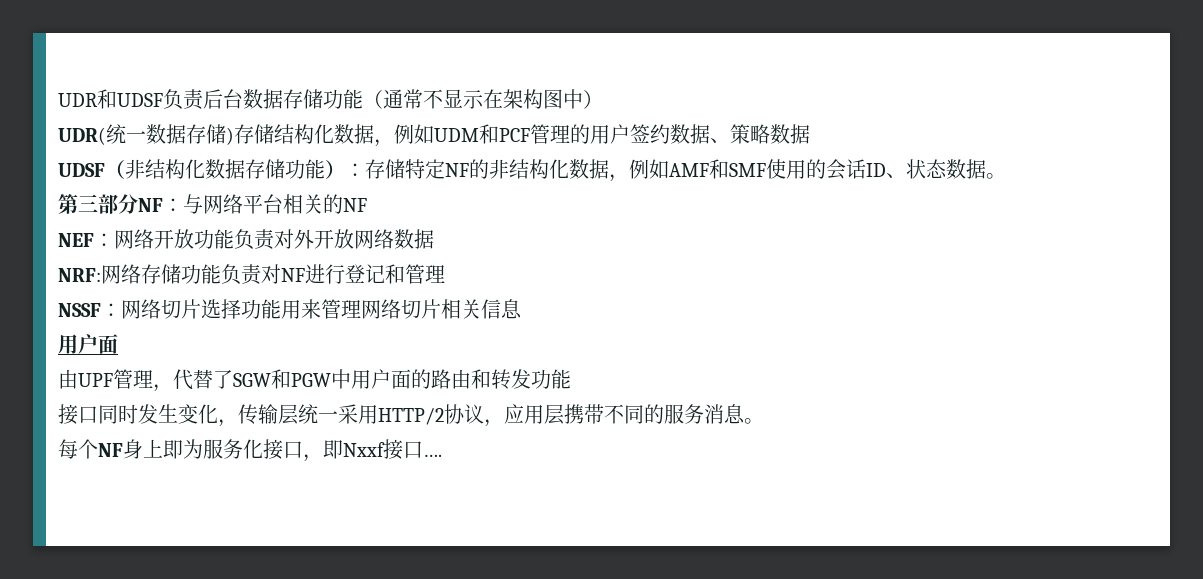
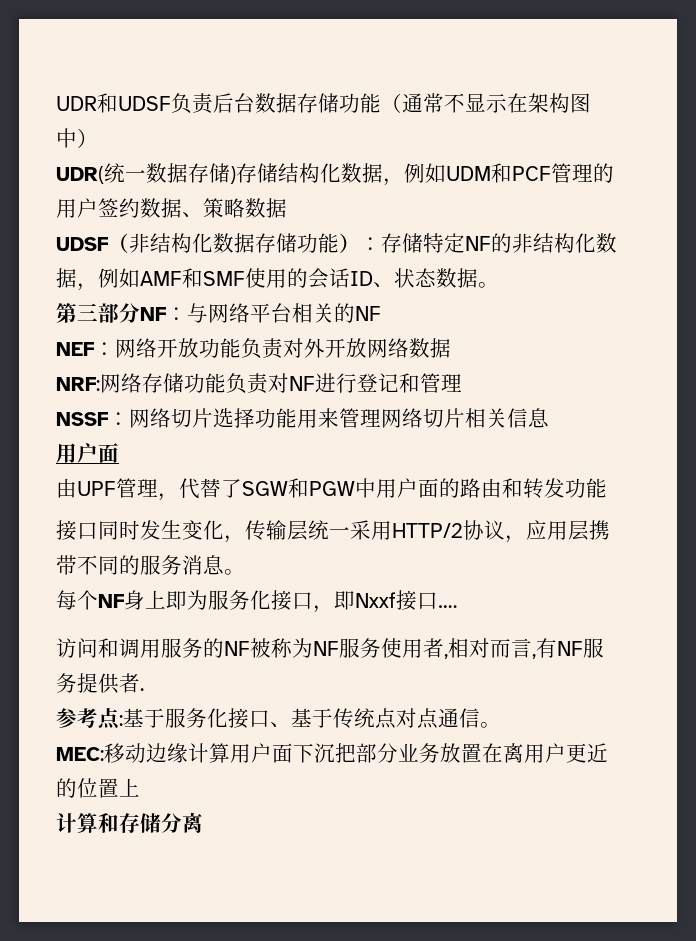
(442, 455) none -> [56,638,604,659] [56,673,144,694] [56,708,501,730] [56,743,608,763] [56,778,140,798] [56,812,203,833] // 访问和调用服务的NF被称为NF服务使用者,相对而言,有NF服务提供者. // 参考点:基于服务化接口、基于传统点对点通信。 // MEC:移动边缘计算用户面下沉把部分业务放置在离用户更近的位置上 // 计算和存储分离

